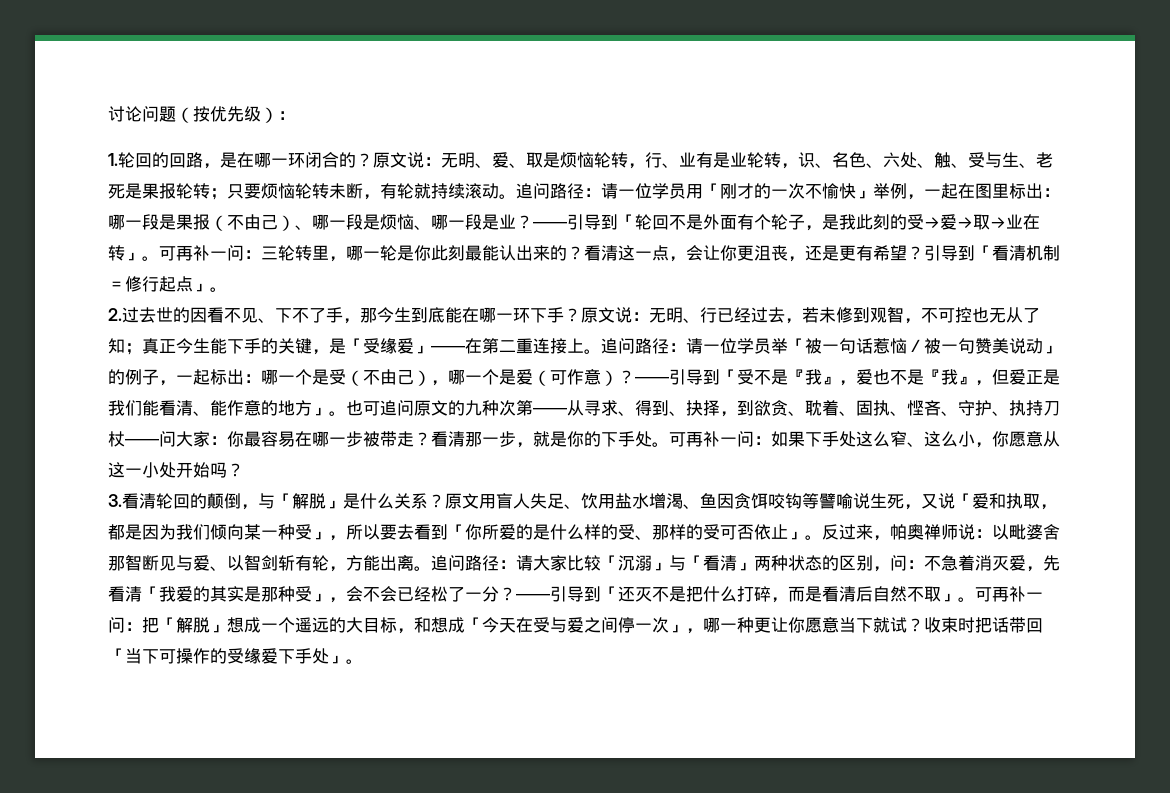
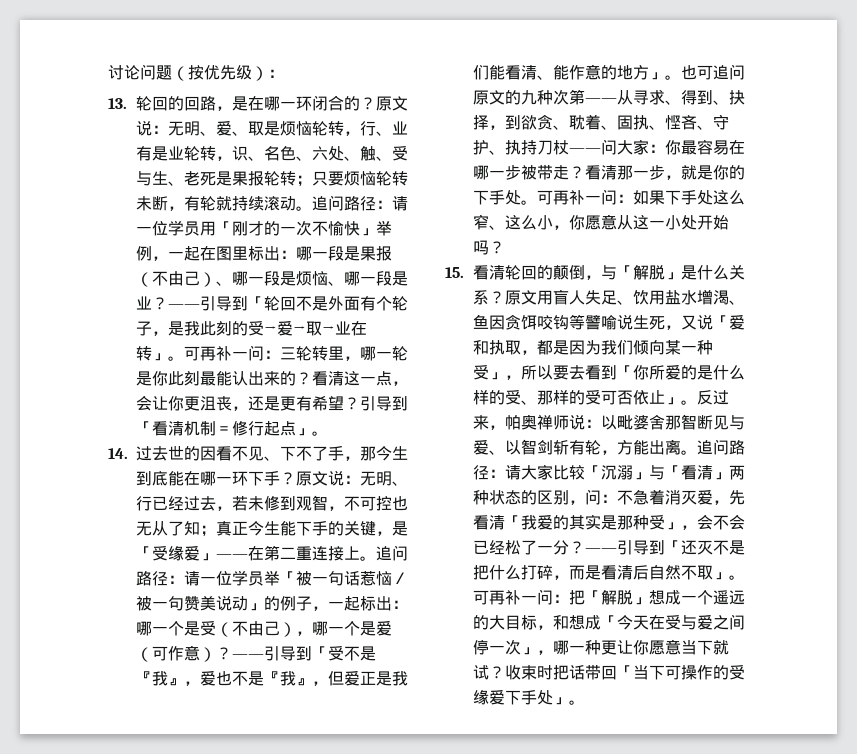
[108,153,118,166] 1. -> [108,98,127,109] 13.
[108,308,122,321] 2. -> [108,448,128,459] 14.
[108,494,122,507] 3. -> [445,267,464,278] 15.

